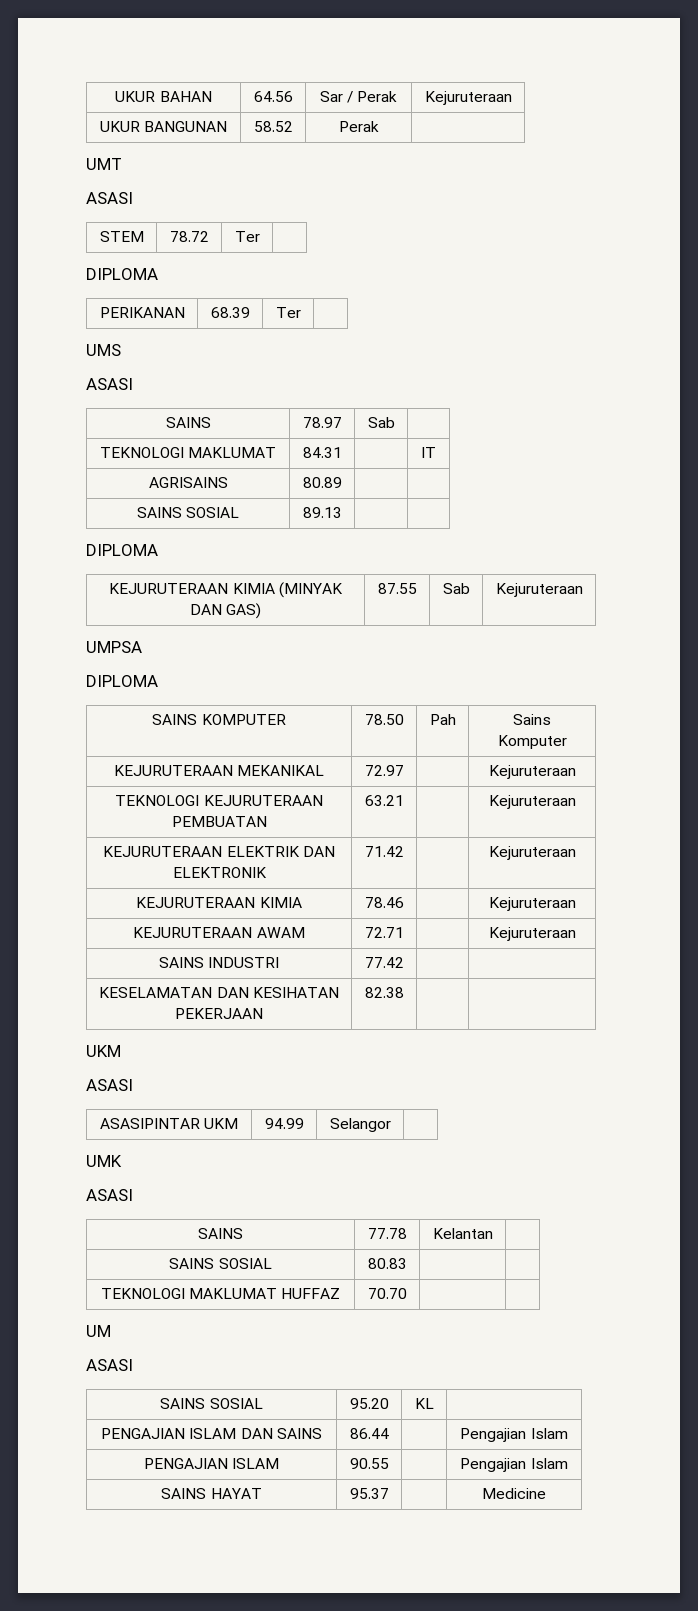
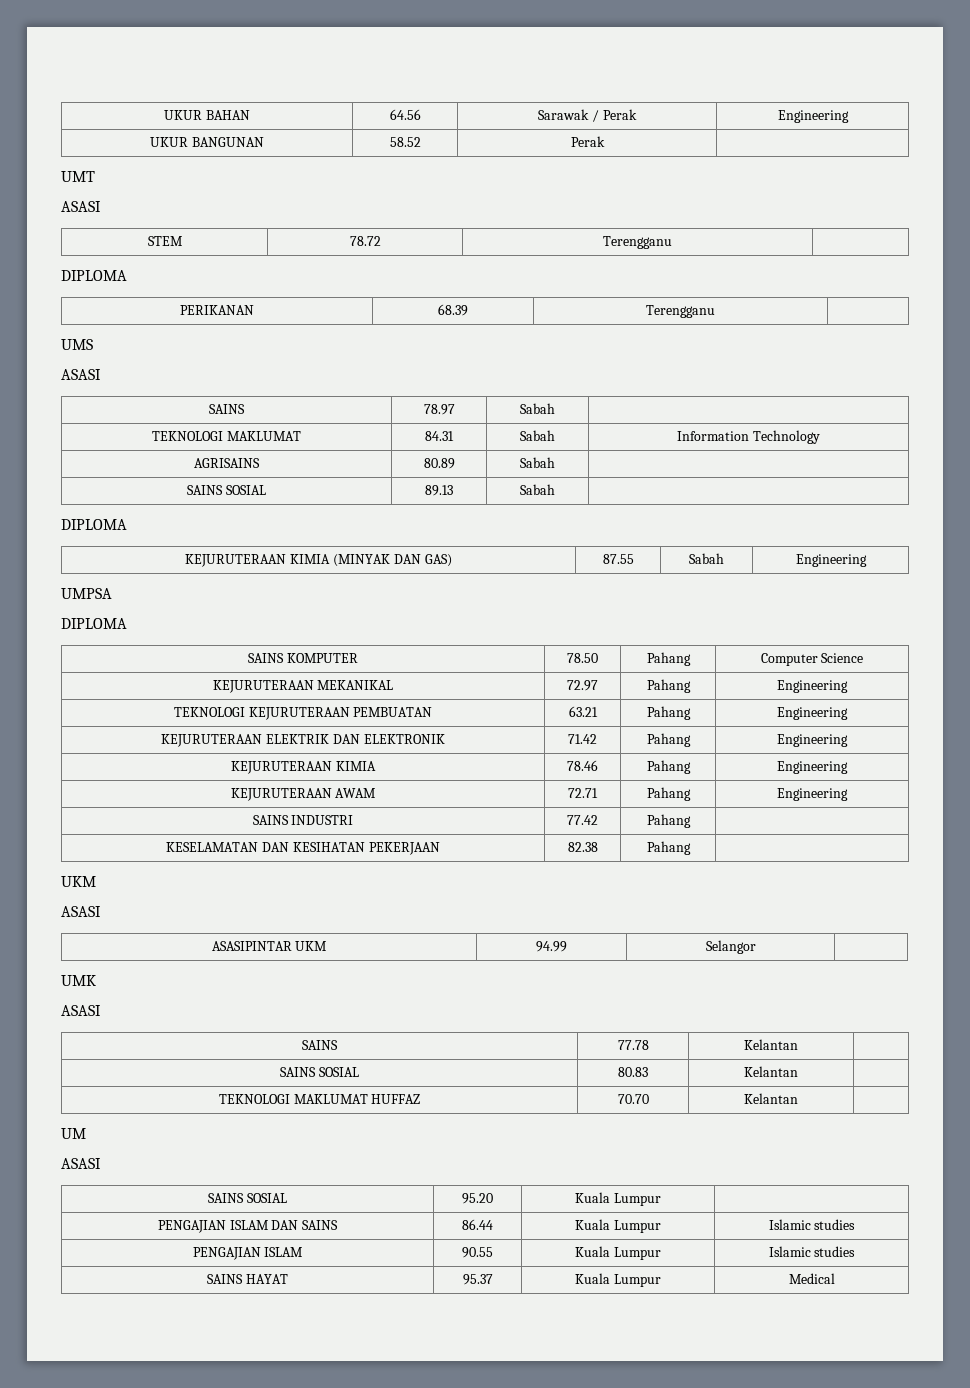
[319,91,343,102] Sar -> [538,109,590,120] Sarawak
[424,91,512,105] Kejuruteraan -> [777,110,849,123] Engineering
[234,231,260,242] Ter -> [603,236,672,249] Terengganu
[275,307,301,318] Ter -> [646,305,715,318] Terengganu
[367,417,395,428] Sab -> [520,403,555,414] Sabah
[421,447,436,458] | IT -> [520,430,555,441] [677,430,820,444] Sabah | Information Technology
(342, 482) none -> [520,457,555,468] Sabah
(342, 512) none -> [520,484,555,495] Sabah
[442,583,470,594] [495,583,583,597] Sab | Kejuruteraan -> [689,553,724,564] [795,554,867,567] Sabah | Engineering
[429,714,456,725] [513,714,551,725] [497,735,567,749] Pah | Sains Komputer -> [646,652,691,666] [760,653,864,666] Pahang | Computer Science
[488,765,576,779] | Kejuruteraan -> [646,679,691,693] [777,680,848,693] Pahang | Engineering
[488,795,576,809] | Kejuruteraan -> [646,706,691,720] [777,707,848,720] Pahang | Engineering
[488,846,576,860] | Kejuruteraan -> [646,733,691,747] [777,734,848,747] Pahang | Engineering
[488,897,576,911] | Kejuruteraan -> [646,760,691,774] [777,761,848,774] Pahang | Engineering
[488,927,576,941] | Kejuruteraan -> [646,787,691,801] [777,788,848,801] Pahang | Engineering
(404, 962) none -> [646,814,691,828] Pahang
(404, 992) none -> [646,841,691,855] Pahang
(407, 1263) none -> [744,1066,798,1077] Kelantan
(407, 1293) none -> [744,1093,798,1104] Kelantan
[414,1398,434,1409] KL -> [575,1192,661,1206] Kuala Lumpur
[460,1428,568,1442] | Pengajian Islam -> [575,1219,661,1233] [768,1219,856,1230] Kuala Lumpur | Islamic studies
[460,1458,568,1472] | Pengajian Islam -> [575,1246,661,1260] [768,1246,856,1257] Kuala Lumpur | Islamic studies
[482,1488,546,1499] | Medicine -> [575,1273,661,1287] [788,1273,835,1284] Kuala Lumpur | Medical

